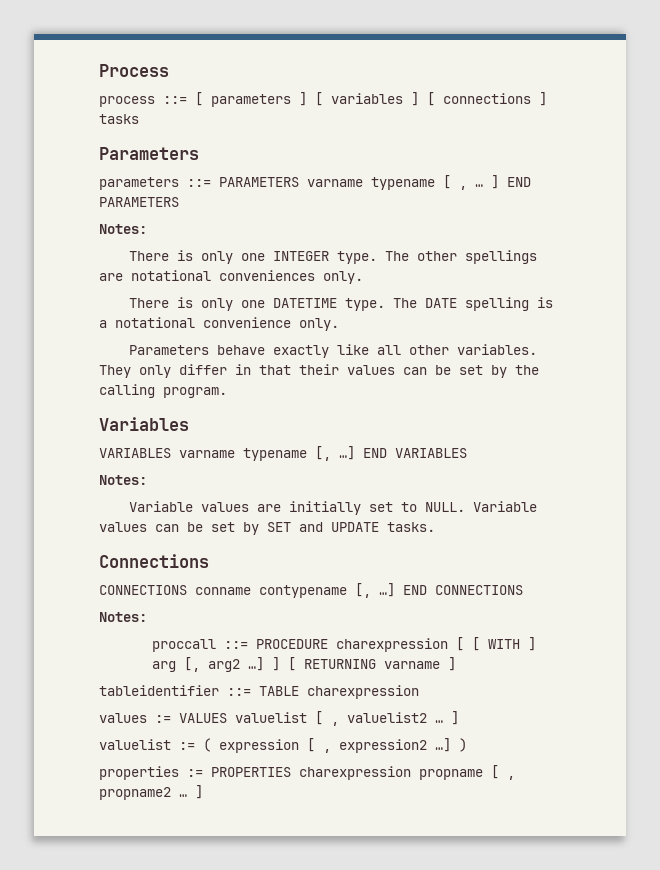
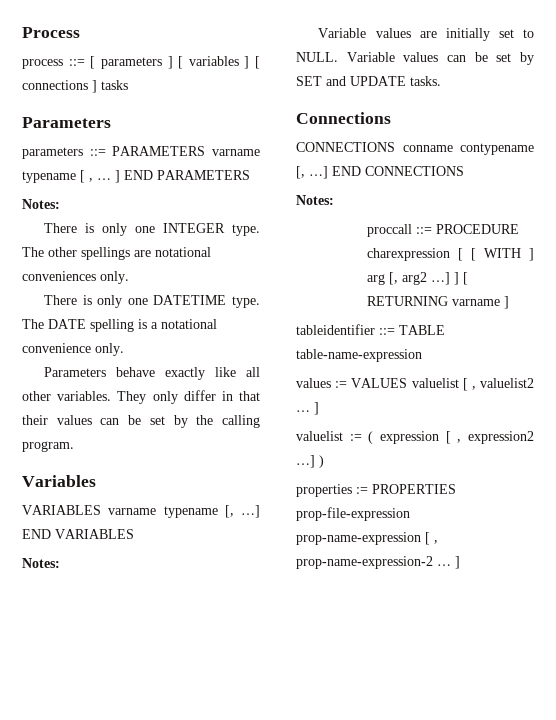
[307,685,419,699] charexpression -> [296,349,422,362] table-name-expression
[299,765,515,780] [99,787,171,800] charexpression propname [ , propname2 -> [296,507,410,521] [296,532,438,545] [296,556,433,569] prop-file-expression prop-name-expression [ , prop-name-expression-2

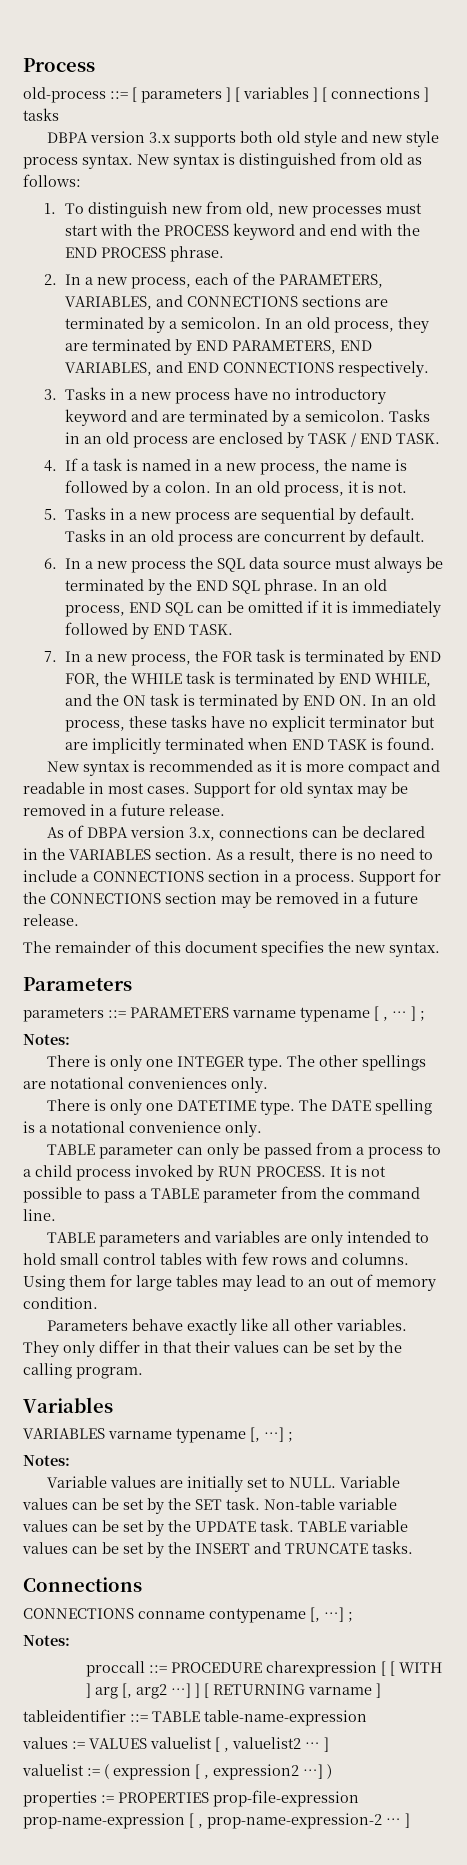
[22,59,63,69] process -> [23,87,106,103] old-process
(128, 85) none -> [47,131,440,147] [23,152,422,169] [23,174,81,187] [43,201,422,218] [64,223,420,240] [64,246,224,262] [43,272,383,289] [64,295,388,310] [64,317,429,333] [64,339,372,355] [64,361,429,377] [43,387,386,404] [64,409,430,426] [64,432,440,448] [43,458,407,475] [64,480,407,497] [43,507,415,524] [64,529,425,546] [43,557,443,573] [64,579,387,595] [64,600,441,617] [64,622,233,639] [43,649,441,666] [64,671,431,688] [64,693,436,710] [64,715,435,732] [64,737,435,754] [47,760,441,776] [23,781,408,798] [23,803,225,816] [47,825,426,841] [23,848,433,863] [23,869,441,886] [23,891,418,908] [23,914,79,926] [23,940,440,957] // DBPA version 3.x supports both old style and new style process syntax. New syntax is distinguished from old as follows: // 1. To distinguish new from old, new processes must start with the PROCESS keyword and end with the END PROCESS phrase. // 2. In a new process, each of the PARAMETERS, VARIABLES, and CONNECTIONS sections are terminated by a semicolon. In an old process, they are terminated by END PARAMETERS, END VARIABLES, and END CONNECTIONS respectively. // 3. Tasks in a new process have no introductory keyword and are terminated by a semicolon. Tasks in an old process are enclosed by TASK / END TASK. // 4. If a task is named in a new process, the name is followed by a colon. In an old process, it is not. // 5. Tasks in a new process are sequential by default. Tasks in an old process are concurrent by default. // 6. In a new process the SQL data source must always be terminated by the END SQL phrase. In an old process, END SQL can be omitted if it is immediately followed by END TASK. // 7. In a new process, the FOR task is terminated by END FOR, the WHILE task is terminated by END WHILE, and the ON task is terminated by END ON. In an old process, these tasks have no explicit terminator but are implicitly terminated when END TASK is found. // New syntax is recommended as it is more compact and readable in most cases. Support for old syntax may be removed in a future release. // As of DBPA version 3.x, connections can be declared in the VARIABLES section. As a result, there is no need to include a CONNECTIONS section in a process. Support for the CONNECTIONS section may be removed in a future release. // The remainder of this document specifies the new syntax.
[124,170,250,180] END PARAMETERS -> [420,1011,425,1021] ;
(124, 349) none -> [47,1142,442,1159] [23,1164,386,1181] [23,1186,420,1203] [23,1209,56,1221] [47,1231,430,1247] [23,1252,409,1265] [23,1274,436,1291] [23,1297,98,1309] // TABLE parameter can only be passed from a process to a child process invoked by RUN PROCESS. It is not possible to pass a TABLE parameter from the command line. // TABLE parameters and variables are only intended to hold small control tables with few rows and columns. Using them for large tables may lead to an out of memory condition.
[22,529,134,539] END VARIABLES -> [288,1432,293,1442] ;
[296,76,406,86] SET and UPDATE -> [168,1497,397,1510] [22,1519,408,1536] [22,1542,368,1558] the SET task. Non-table variable values can be set by the UPDATE task. TABLE variable values can be set by the INSERT and TRUNCATE
[332,166,464,176] END CONNECTIONS -> [348,1612,353,1622] ;

